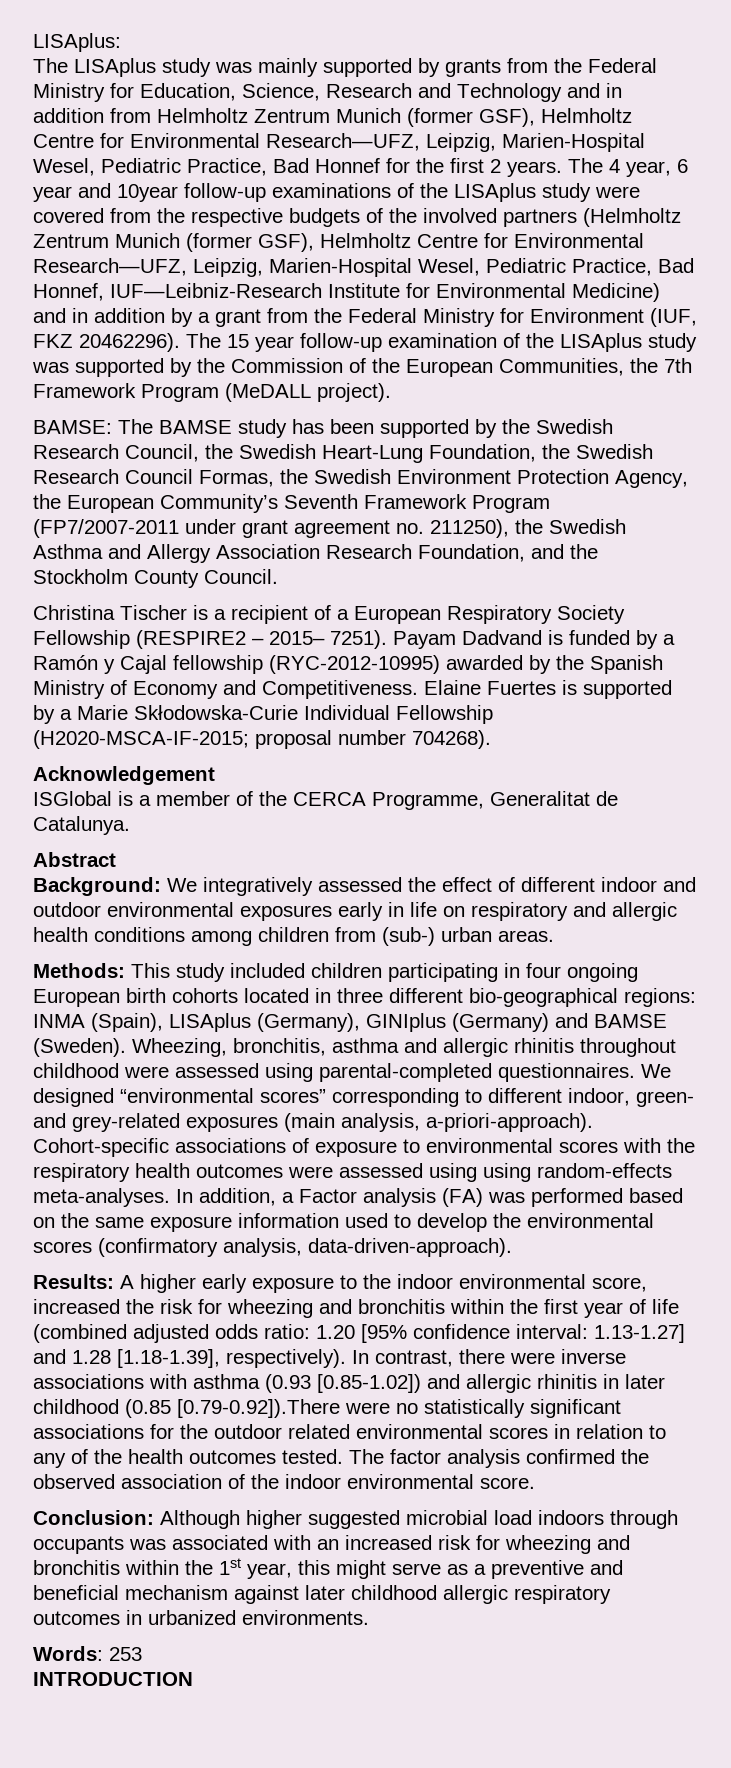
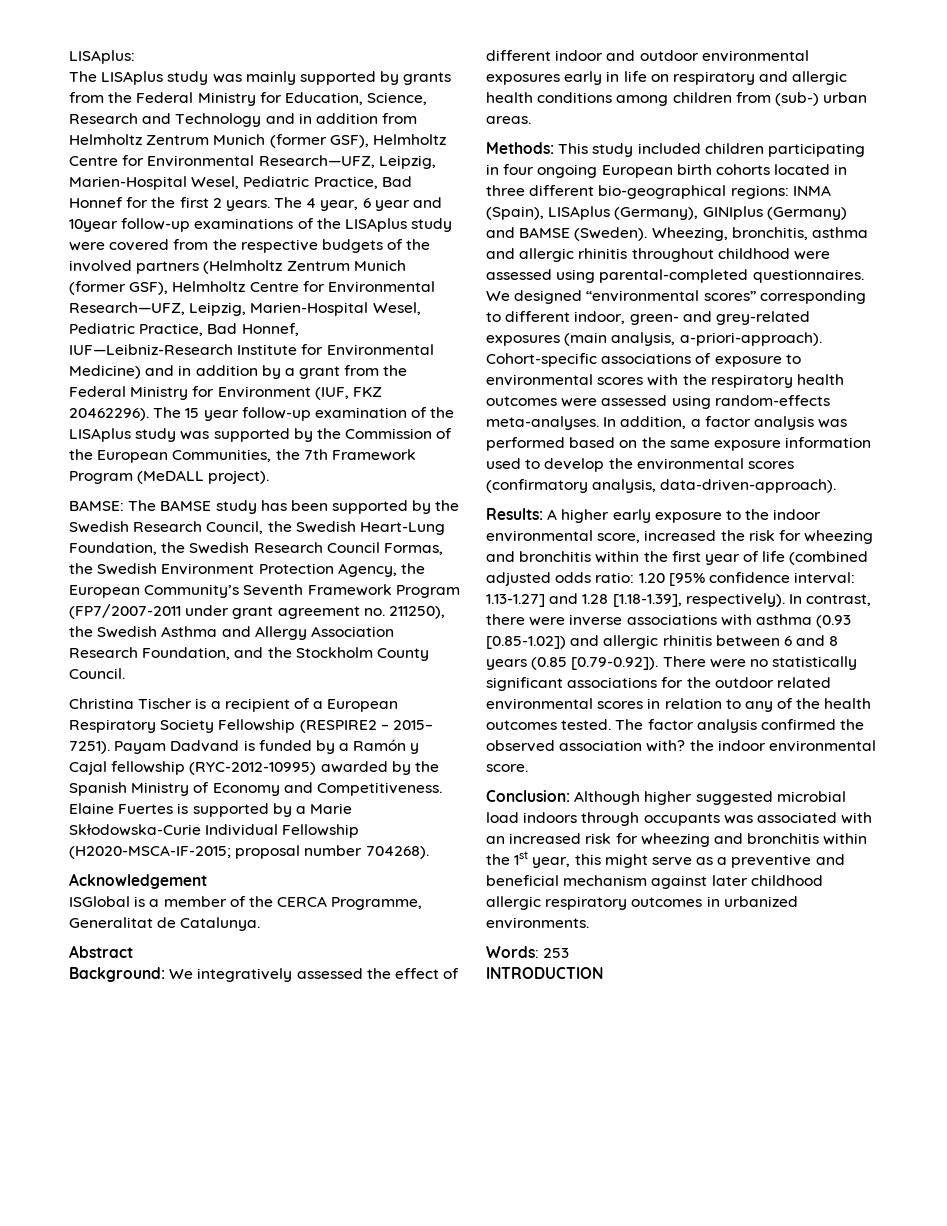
[483,1163,531,1182] using -> (711, 402) none
[299,1188,483,1207] Factor analysis (FA) -> [704,416,814,430] factor analysis
[603,1374,665,1389] [33,1399,340,1418] in later childhood (0.85 [0.79-0.92]).There -> [715,635,839,647] [486,656,706,670] between 6 and 8 years (0.85 [0.79-0.92]). There
[228,1474,245,1489] of -> [646,740,686,752] with?

